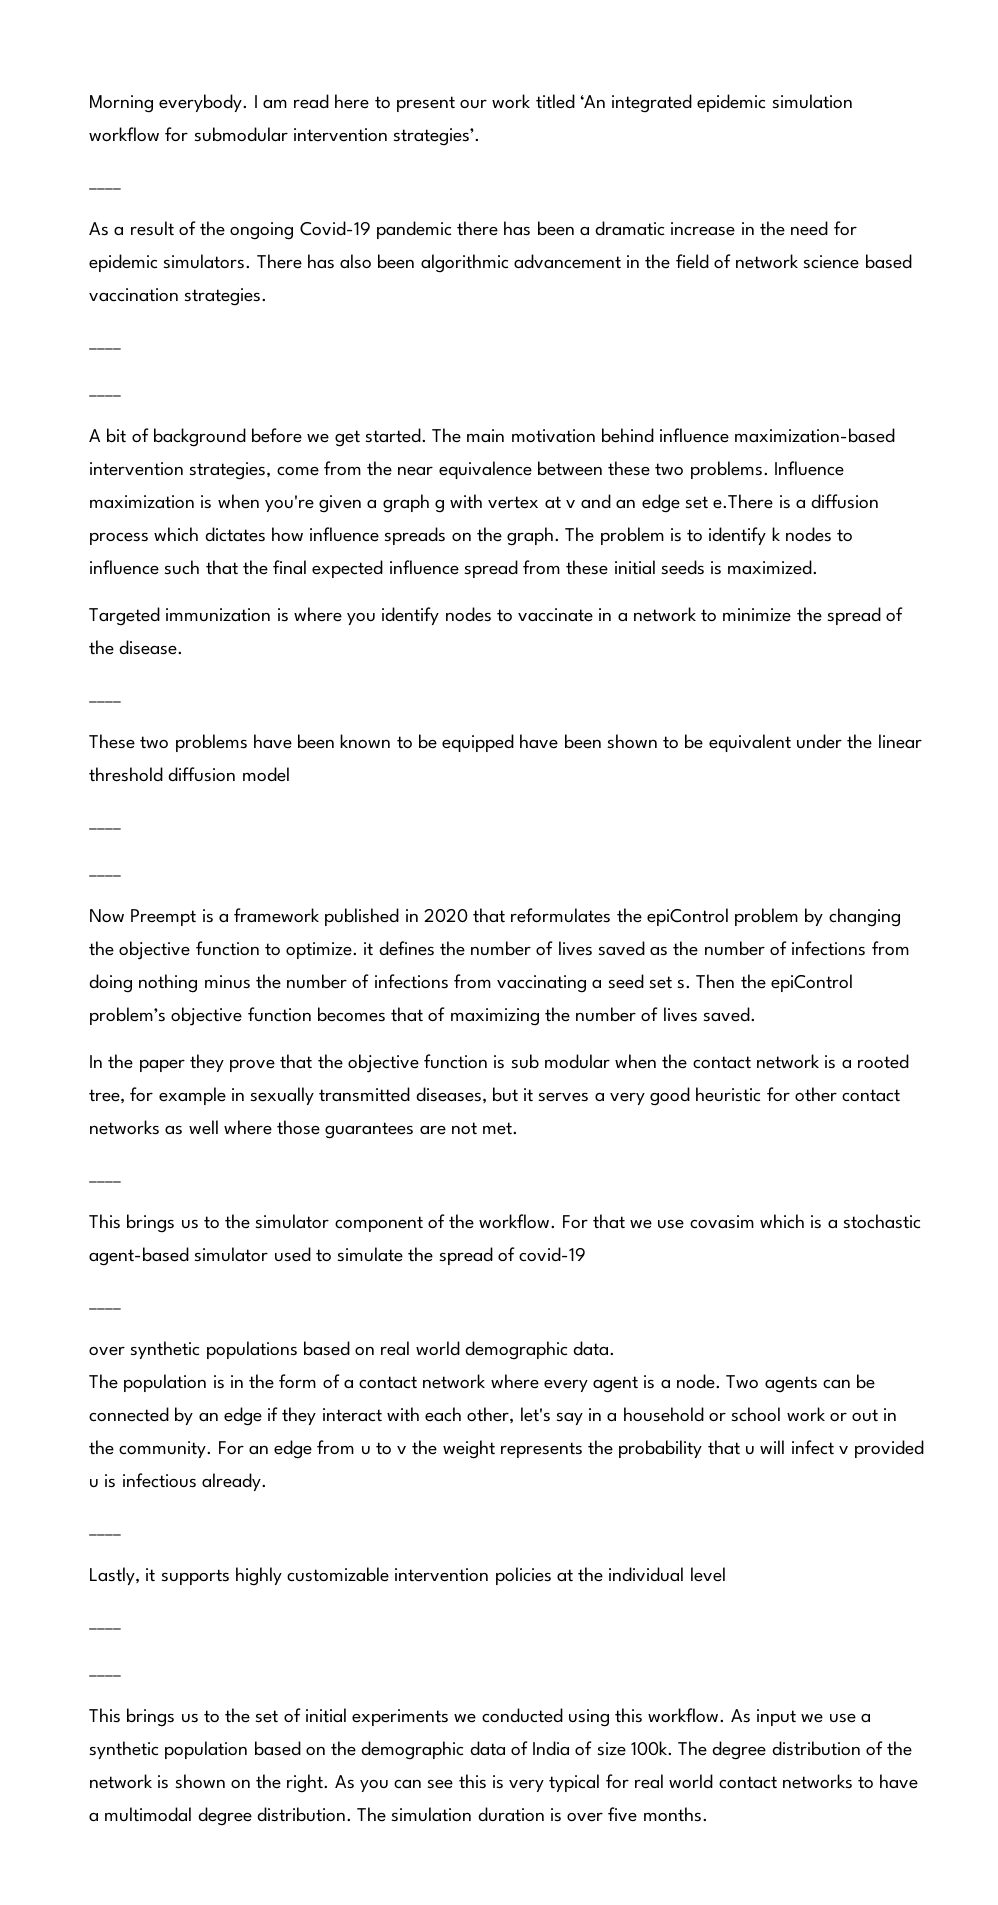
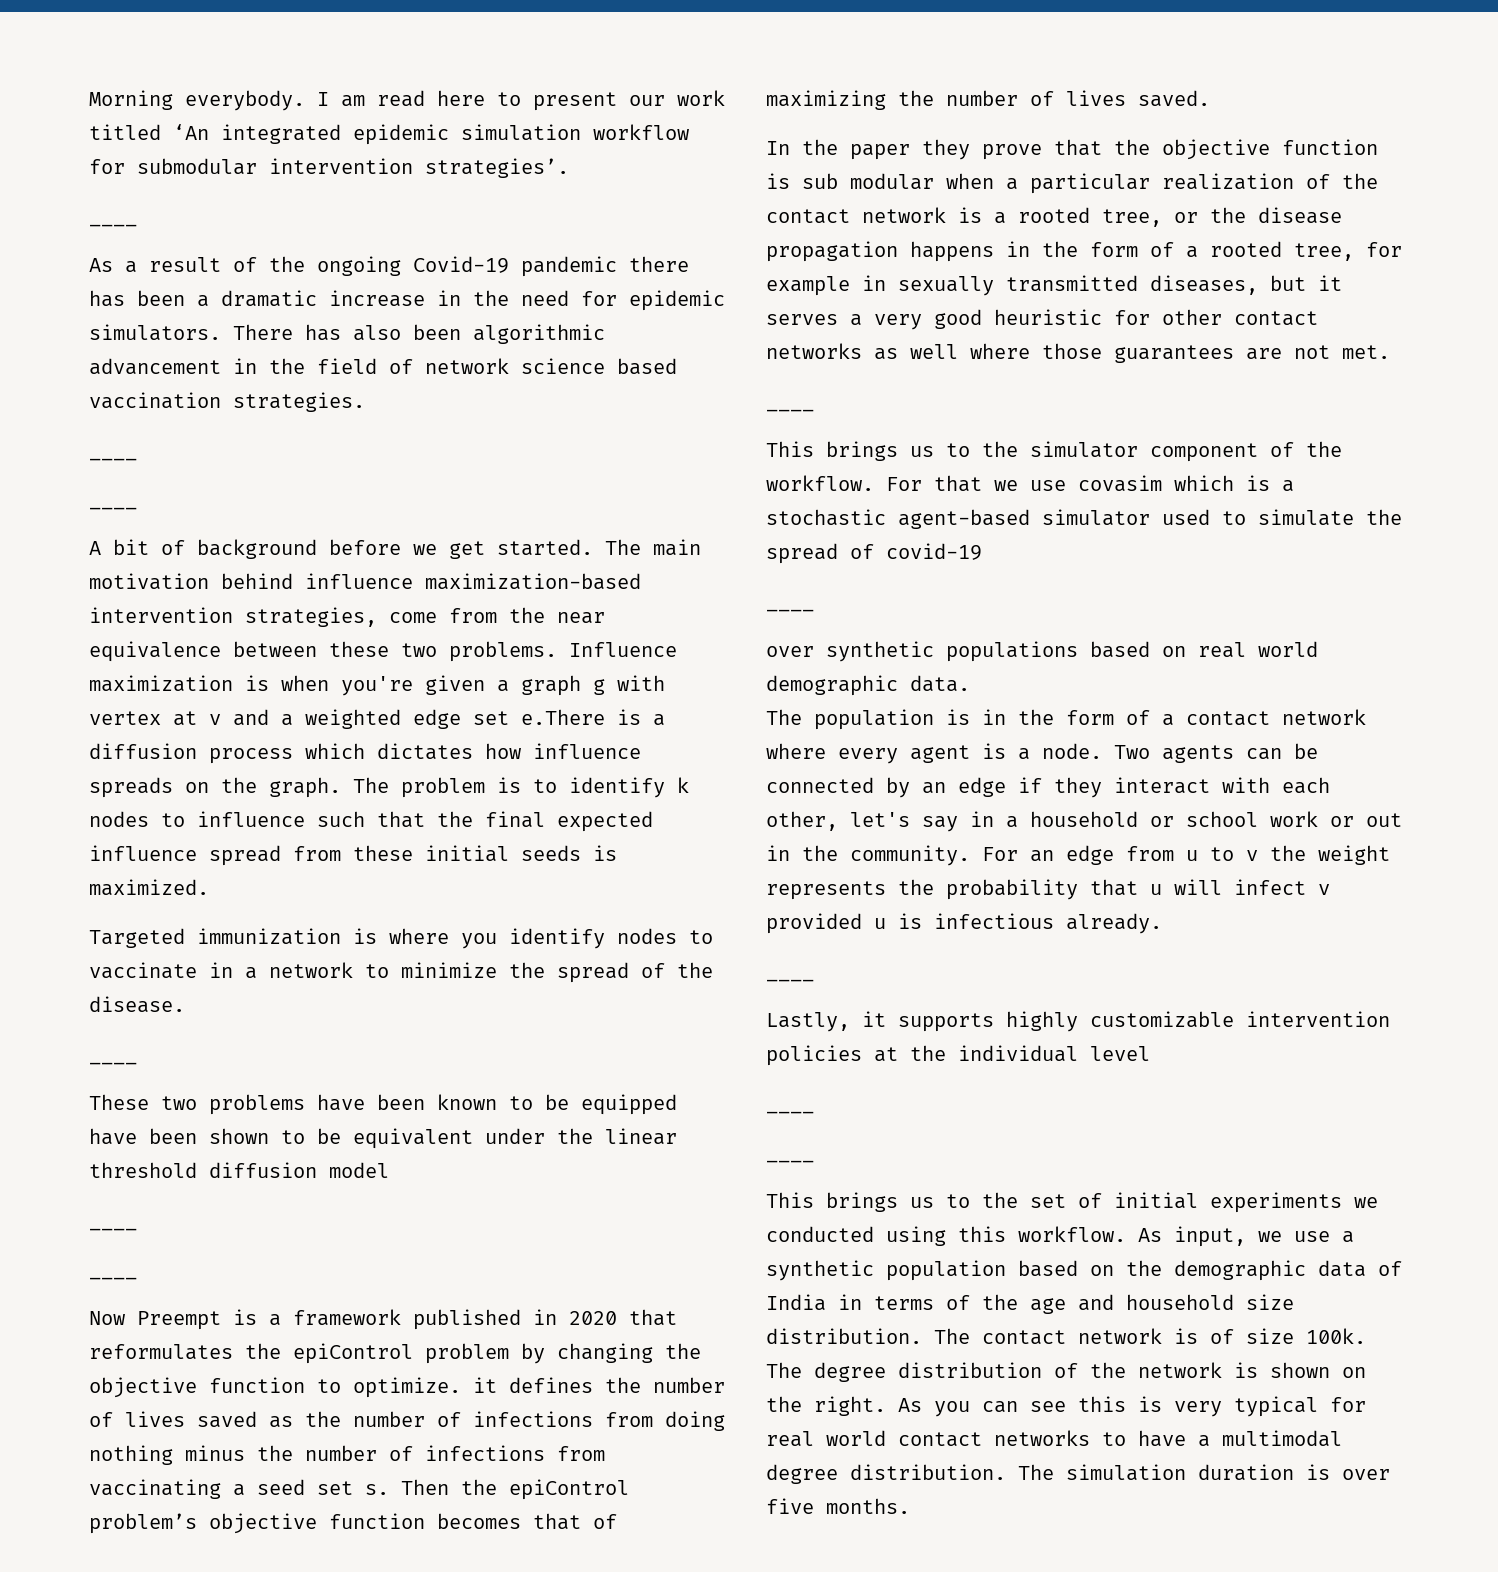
[616,499,637,509] an -> [281,709,401,729] a weighted
(658, 1061) none -> [1006,173,1330,194] a particular realization of
(125, 1096) none -> [1174,207,1342,224] [766,241,1354,262] or the disease propagation happens in the form of a rooted tree,
[755,1709,796,1727] input -> [1174,1226,1246,1247] input,
(571, 1748) none -> [838,1294,1294,1314] [766,1328,1198,1345] in terms of the age and household size distribution. The contact network is

